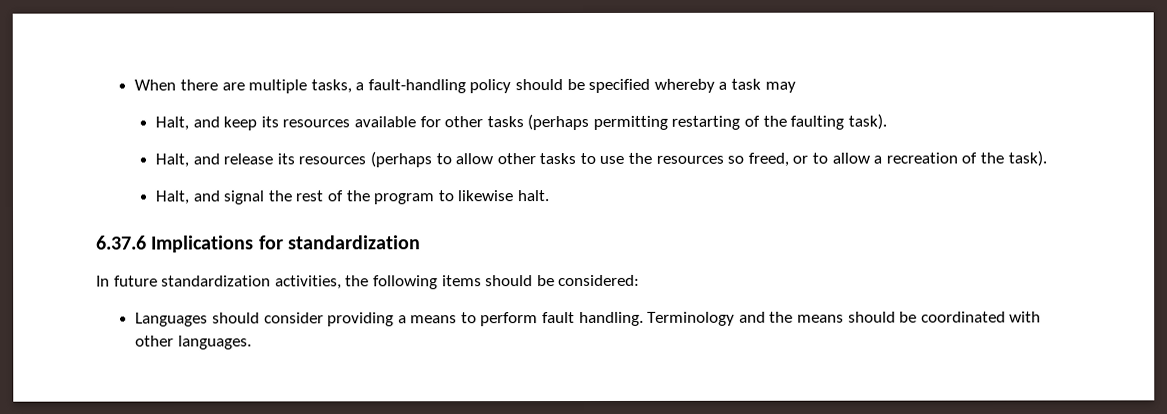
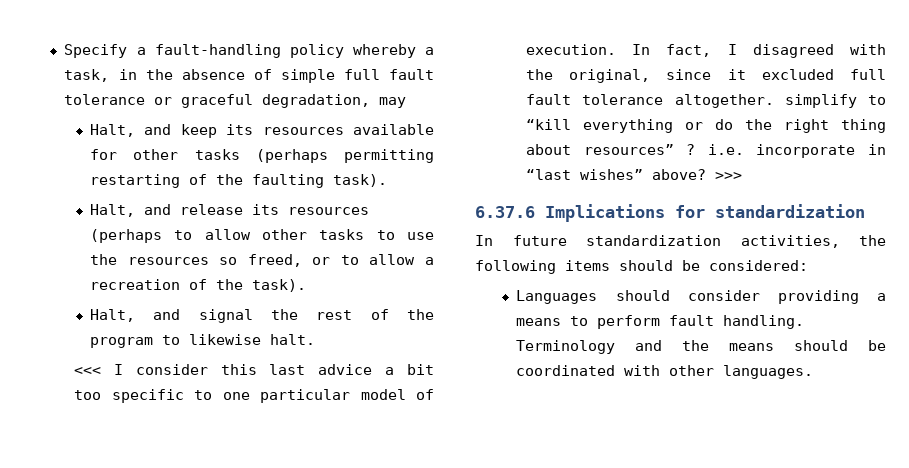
[134,78,761,94] When there are multiple tasks, a fault-handling policy should be specified whereby a task -> [64,44,434,58] [64,69,434,83] [64,94,371,108] Specify a fault-handling policy whereby a task, in the absence of simple full fault tolerance or graceful degradation,
(549, 196) none -> [74,364,435,375] [74,389,435,403] [526,44,886,58] [526,69,886,83] [526,94,886,108] [526,119,886,133] [526,144,886,158] [526,169,743,180] // <<< I consider this last advice a bit too specific to one particular model of execution. In fact, I disagreed with the original, since it excluded full fault tolerance altogether. simplify to “kill everything or do the right thing about resources” ? i.e. incorporate in “last wishes” above? >>>

